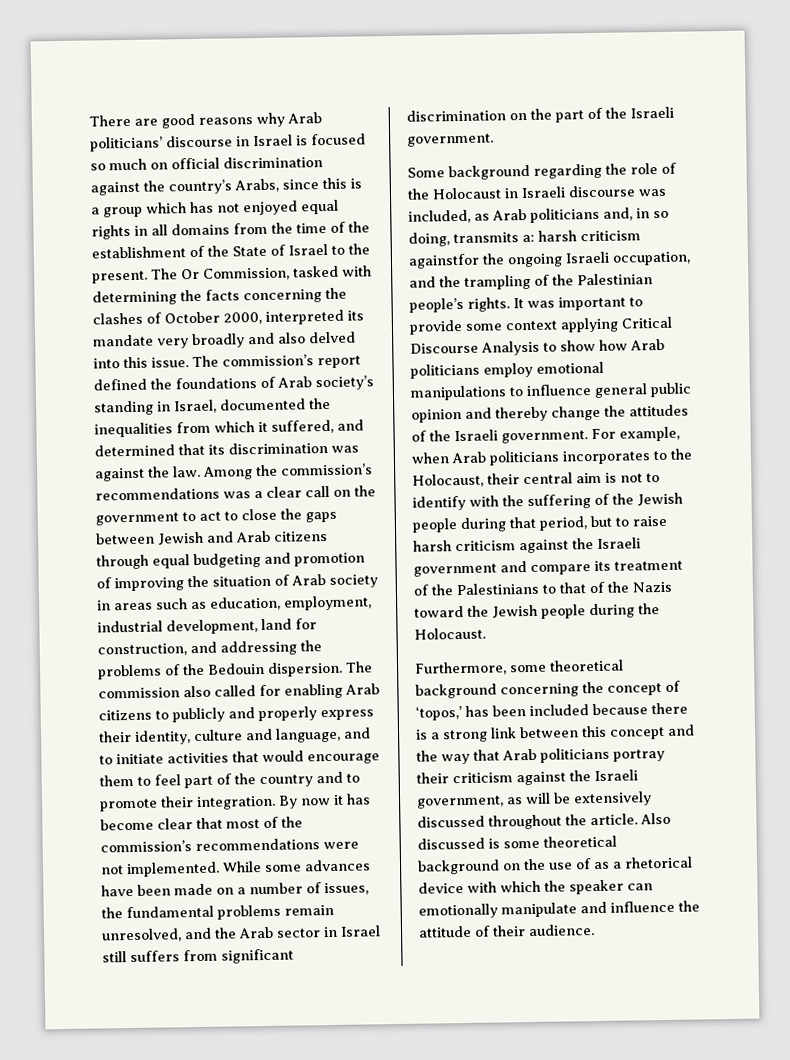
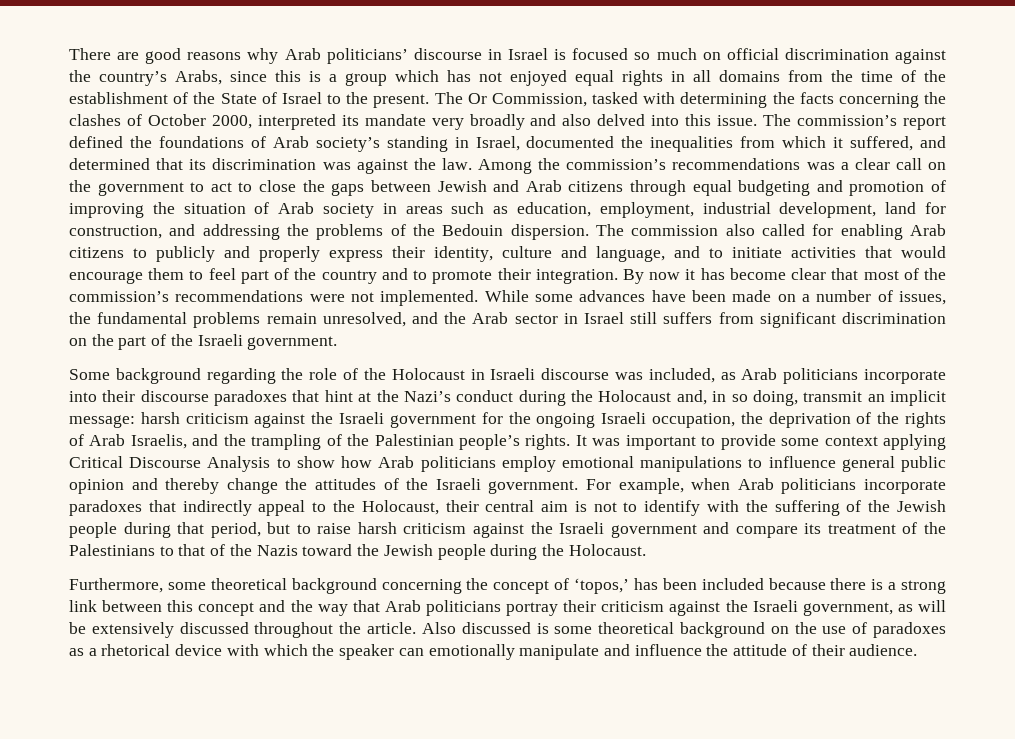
[603,207,669,221] [408,230,641,247] [408,251,691,269] and, in so doing, transmits a: harsh criticism againstfor the ongoing Israeli occupation, -> [864,369,946,384] [69,390,946,406] [69,412,946,428] [69,434,187,449] incorporate into their discourse paradoxes that hint at the Nazi’s conduct during the Holocaust and, in so doing, transmit an implicit message: harsh criticism against the Israeli government for the ongoing Israeli occupation, the deprivation of the rights of Arab Israelis,
[562,450,651,465] incorporates -> [864,479,947,494] [69,500,306,516] incorporate paradoxes that indirectly appeal
(592, 864) none -> [873,622,946,638] paradoxes

